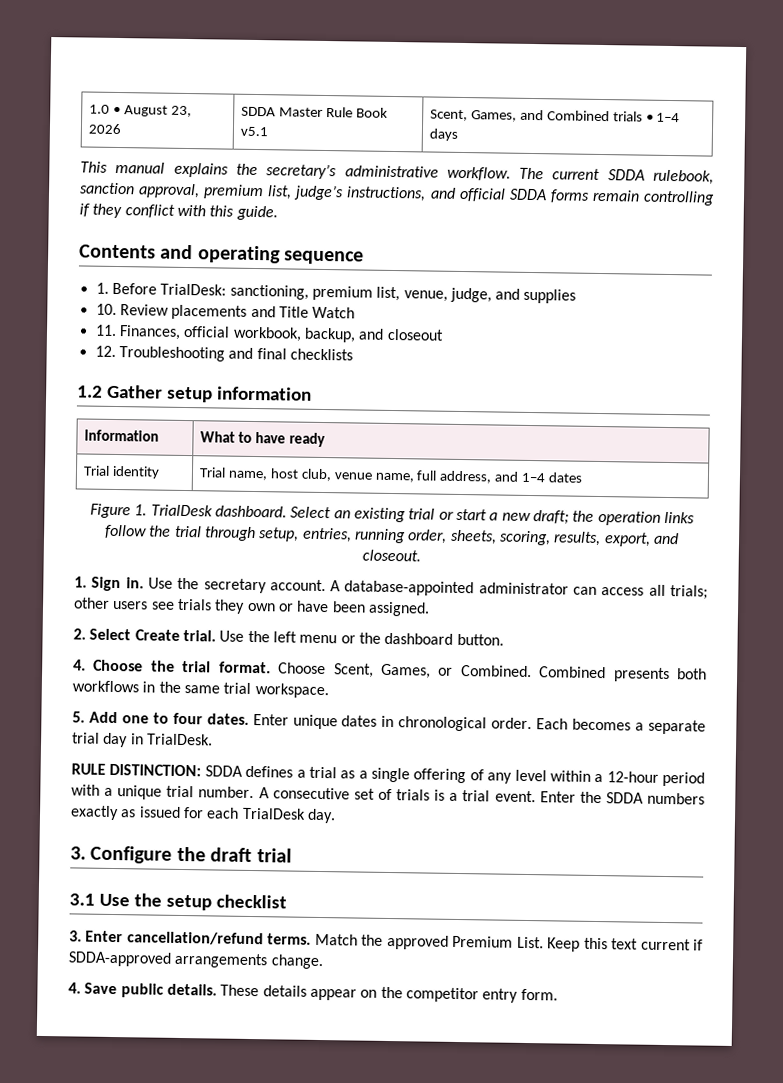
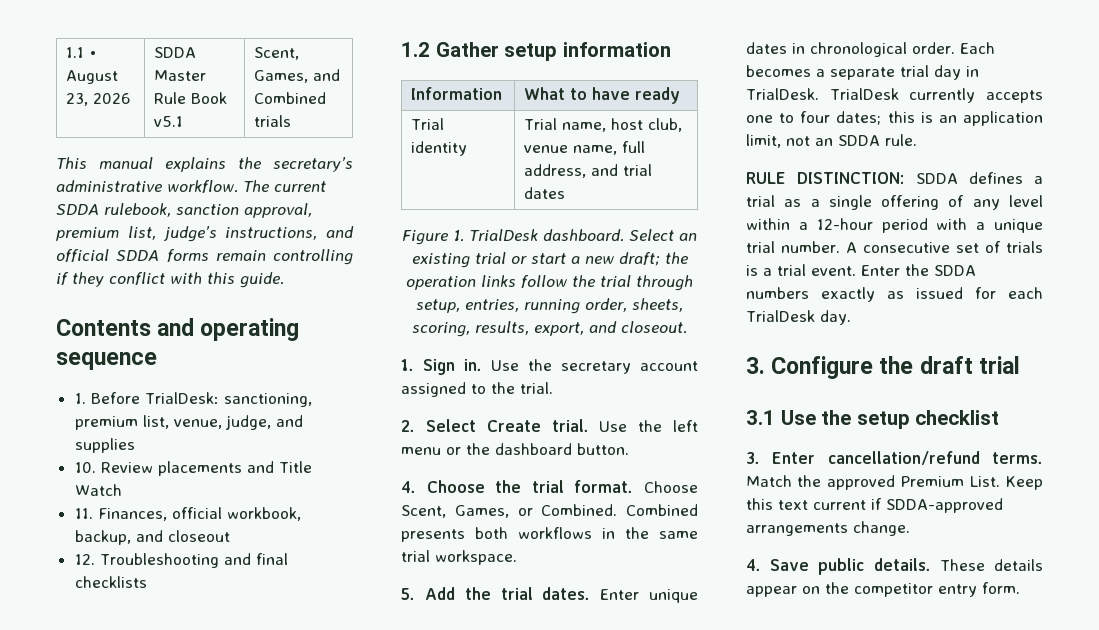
[88,104,110,114] 1.0 -> [66,47,85,58] 1.1
[645,112,681,123] [428,128,458,141] • 1–4 days -> (292, 121) none
[521,472,547,483] 1–4 -> [623,164,653,176] trial
[269,579,708,600] [73,597,430,617] account. A database-appointed administrator can access all trials; other users see trials they own or have been assigned. -> [640,361,698,371] [401,382,553,397] account assigned to the trial.
[121,712,203,725] one to four -> [464,587,533,600] the trial
(213, 739) none -> [829,88,1043,103] [746,111,1043,126] [746,134,917,148] TrialDesk currently accepts one to four dates; this is an application limit, not an SDDA rule.

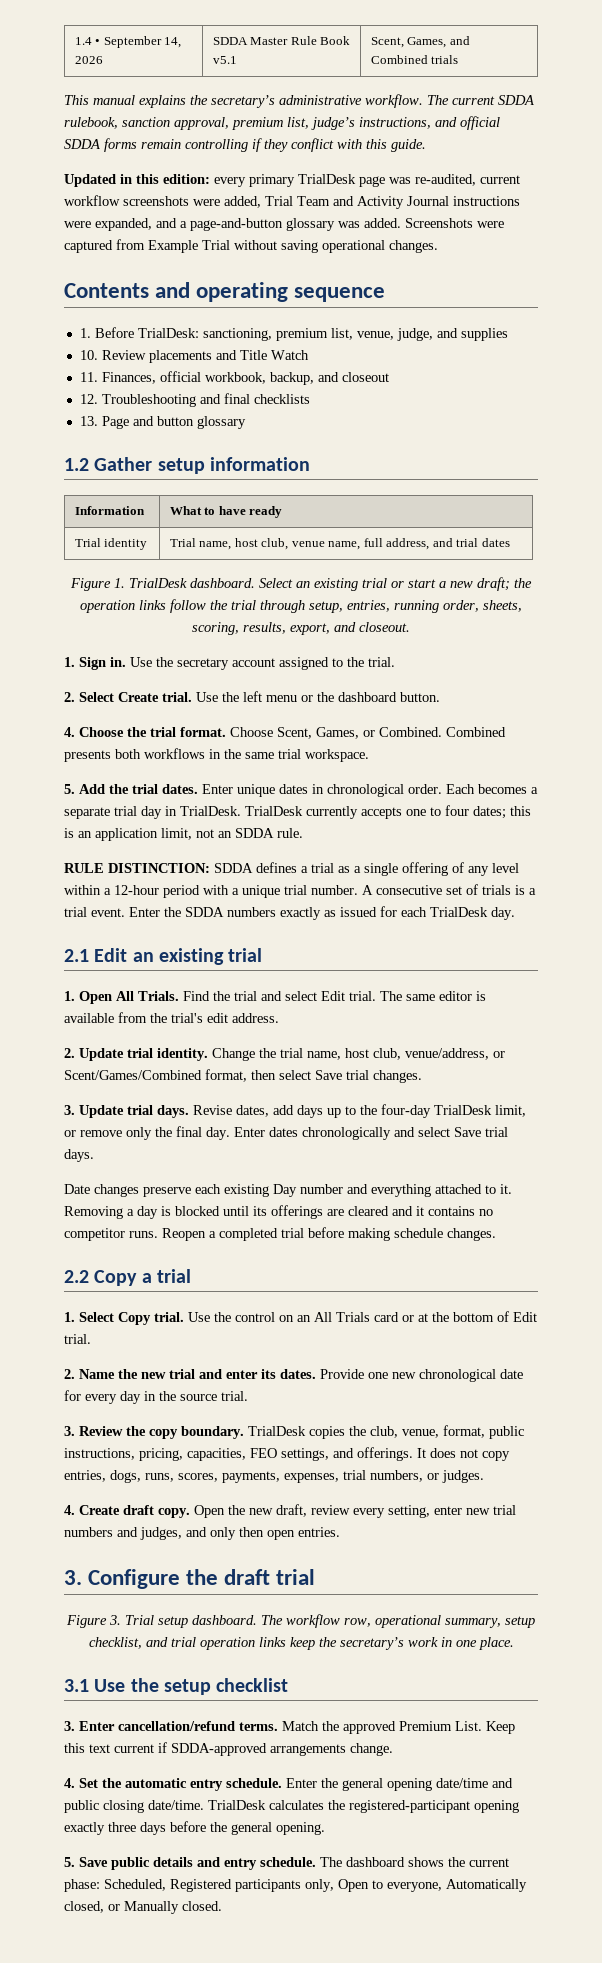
[66,47,98,58] [66,70,119,84] [66,93,89,106] 1.1 • August 23, -> [74,36,182,48] 1.4 • September 14,
(284, 280) none -> [64,174,520,187] [64,195,520,209] [64,218,504,231] [64,239,438,253] // Updated in this edition: every primary TrialDesk page was re-audited, current workflow screenshots were added, Trial Team and Activity Journal instructions were expanded, and a page-and-button glossary was added. Screenshots were captured from Example Trial without saving operational changes.
(147, 582) none -> [79,416,246,429] // 13. Page and button glossary
(851, 317) none -> [64,948,263,965] [64,991,486,1004] [64,1012,279,1023] [64,1048,505,1061] [64,1069,422,1083] [64,1104,526,1118] [64,1126,508,1140] [64,1149,94,1162] [64,1184,512,1197] [64,1205,493,1219] [64,1227,496,1241] [64,1269,191,1286] [64,1311,537,1325] [64,1334,91,1344] [64,1369,523,1382] [64,1390,248,1404] [64,1425,524,1439] [64,1447,510,1461] [64,1470,484,1483] [64,1504,516,1518] [64,1527,340,1540] // 2.1 Edit an existing trial // 1. Open All Trials. Find the trial and select Edit trial. The same editor is available from the trial's edit address. // 2. Update trial identity. Change the trial name, host club, venue/address, or Scent/Games/Combined format, then select Save trial changes. // 3. Update trial days. Revise dates, add days up to the four-day TrialDesk limit, or remove only the final day. Enter dates chronologically and select Save trial days. // Date changes preserve each existing Day number and everything attached to it. Removing a day is blocked until its offerings are cleared and it contains no competitor runs. Reopen a completed trial before making schedule changes. // 2.2 Copy a trial // 1. Select Copy trial. Use the control on an All Trials card or at the bottom of Edit trial. // 2. Name the new trial and enter its dates. Provide one new chronological date for every day in the source trial. // 3. Review the copy boundary. TrialDesk copies the club, venue, format, public instructions, pricing, capacities, FEO settings, and offerings. It does not copy entries, dogs, runs, scores, payments, expenses, trial numbers, or judges. // 4. Create draft copy. Open the new draft, review every setting, enter new trial numbers and judges, and only then open entries.
(1020, 365) none -> [66,1614,535,1628] [88,1637,514,1650] // Figure 3. Trial setup dashboard. The workflow row, operational summary, setup checklist, and trial operation links keep the secretary’s work in one place.
[770,558,1043,575] [746,582,1020,597] Save public details. These details appear on the competitor entry form. -> [79,1778,513,1791] [64,1800,519,1813] [64,1821,325,1835] [64,1857,509,1870] [64,1879,527,1892] [64,1901,222,1914] Set the automatic entry schedule. Enter the general opening date/time and public closing date/time. TrialDesk calculates the registered-participant opening exactly three days before the general opening. // 5. Save public details and entry schedule. The dashboard shows the current phase: Scheduled, Registered participants only, Open to everyone, Automatically closed, or Manually closed.

